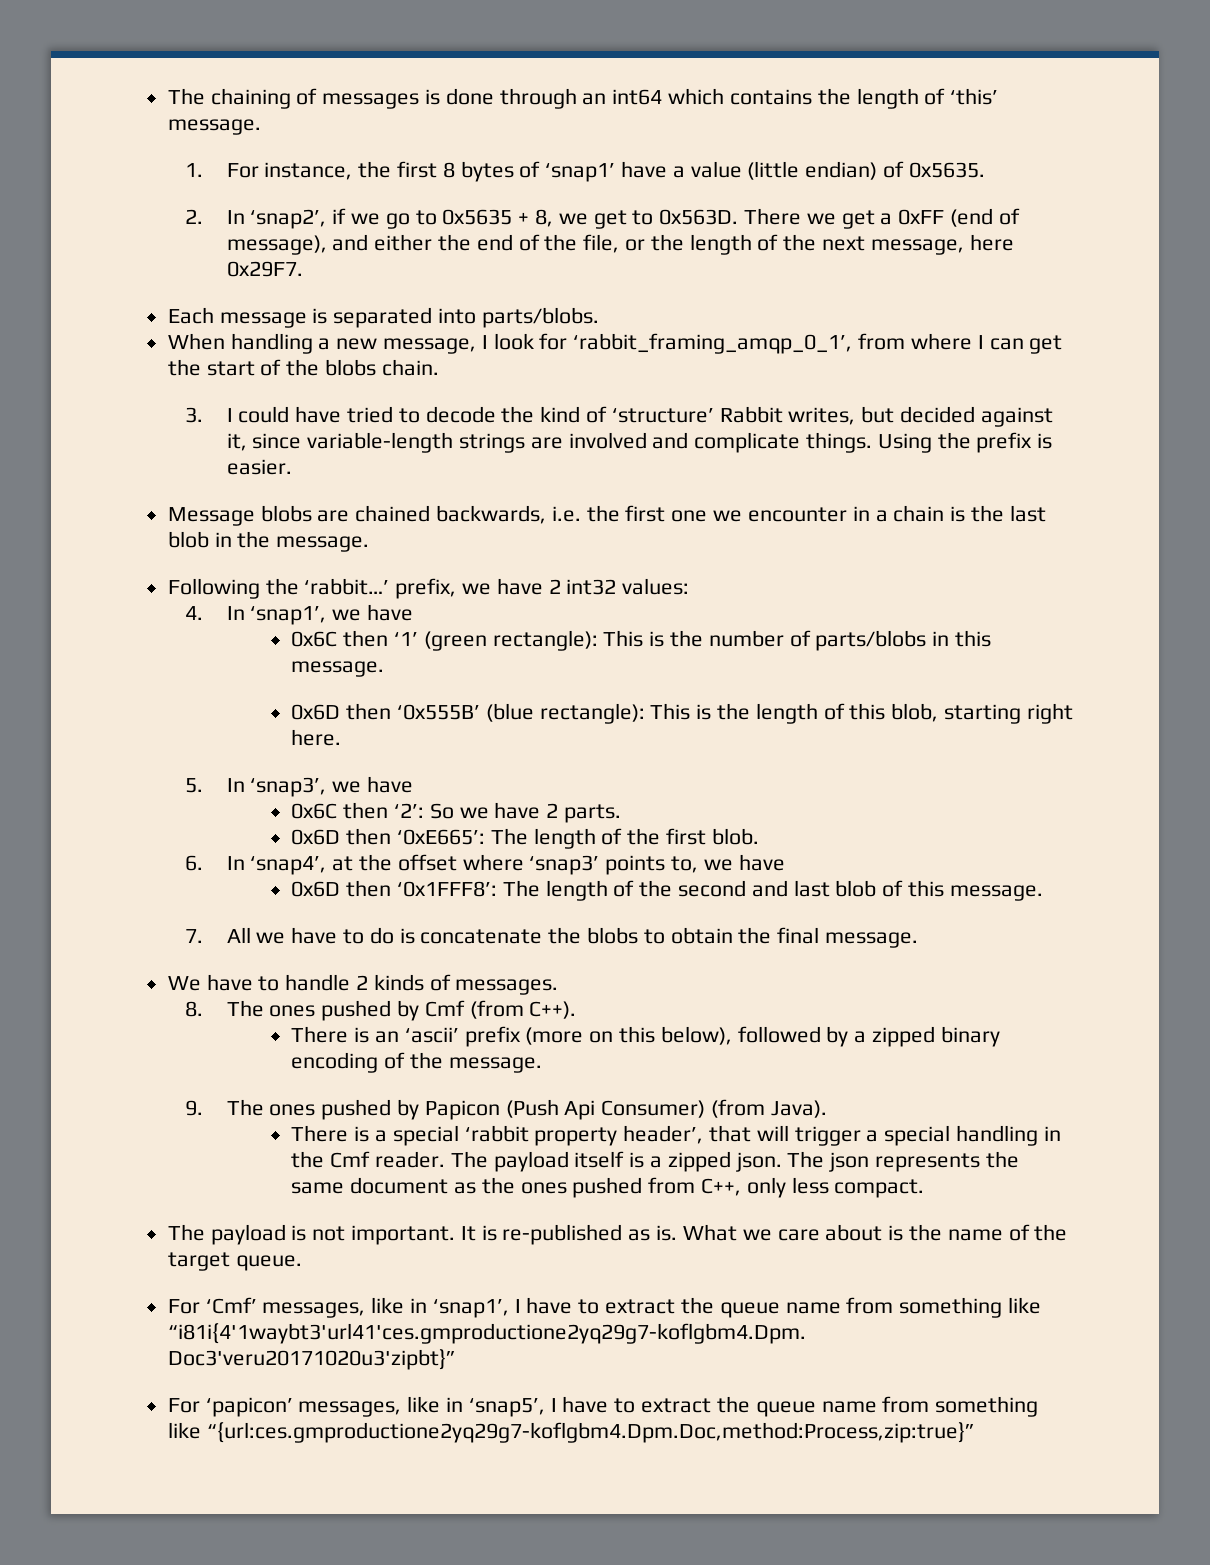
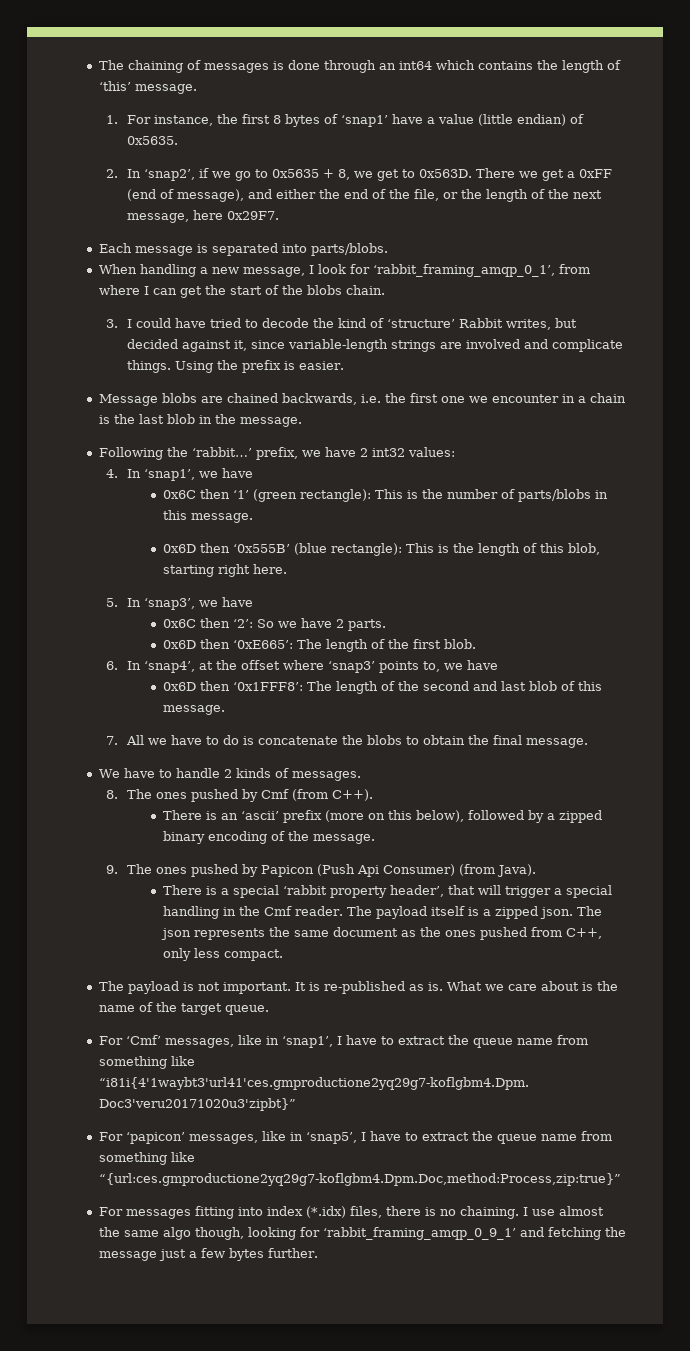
(975, 1432) none -> [98,1206,604,1219] [98,1227,626,1240] [98,1248,318,1261] // For messages fitting into index (*.idx) files, there is no chaining. I use almost the same algo though, looking for ‘rabbit_framing_amqp_0_9_1’ and fetching the message just a few bytes further.

